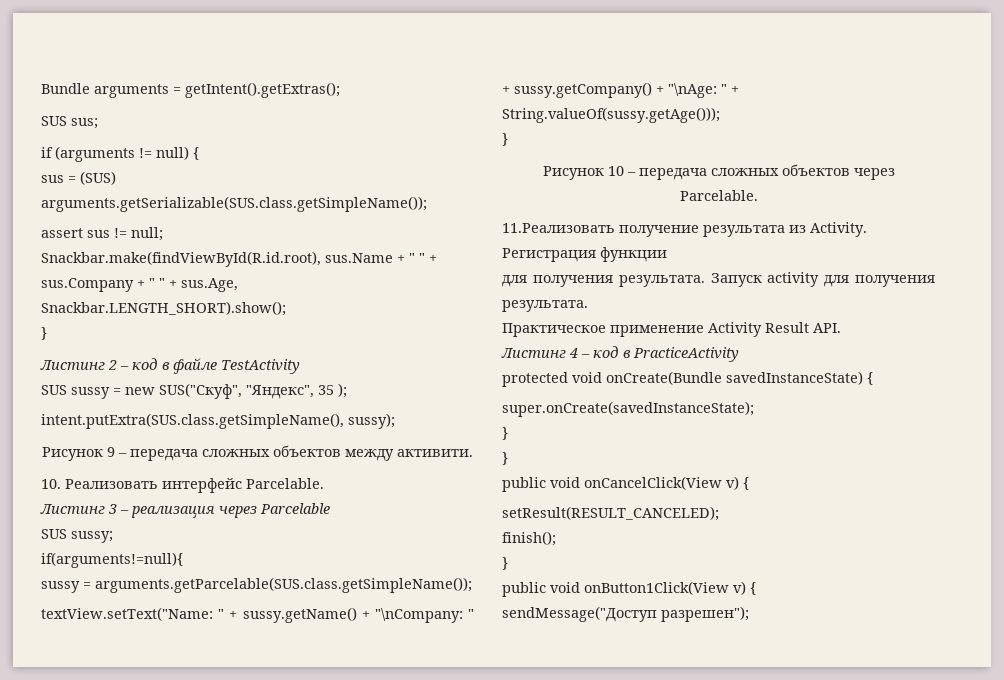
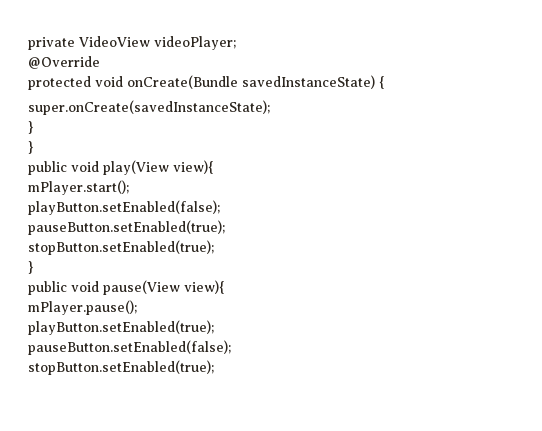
[41,82,340,98] [41,116,98,129] [41,146,199,162] [41,171,116,185] [41,196,427,212] [41,227,163,241] [41,251,437,267] [41,278,238,292] [41,301,286,316] [41,327,47,340] [40,358,300,374] [41,383,347,399] [41,413,395,429] [42,445,473,461] [41,478,324,493] [40,503,330,518] [41,529,113,543] [41,552,183,568] [41,577,472,593] [41,607,475,623] [502,82,739,98] [502,107,720,123] [502,133,508,146] [542,164,895,180] [679,190,758,201] [502,222,867,237] [502,247,667,262] [502,272,935,287] [502,300,588,312] [502,322,841,337] [501,346,739,362] Bundle arguments = getIntent().getExtras(); // SUS sus; // if (arguments != null) { // sus = (SUS) arguments.getSerializable(SUS.class.getSimpleName()); // assert sus != null; // Snackbar.make(findViewById(R.id.root), sus.Name + " " + sus.Company + " " + sus.Age, Snackbar.LENGTH_SHORT).show(); // } // Листинг 2 – код в файле TestActivity // SUS sussy = new SUS("Скуф", "Яндекс", 35 ); // intent.putExtra(SUS.class.getSimpleName(), sussy); // Рисунок 9 – передача сложных объектов между активити. // 10. Реализовать интерфейс Parcelable. // Листинг 3 – реализация через Parcelable // SUS sussy; // if(arguments!=null){ // sussy = arguments.getParcelable(SUS.class.getSimpleName()); // textView.setText("Name: " + sussy.getName() + "\nCompany: " + sussy.getCompany() + "\nAge: " + String.valueOf(sussy.getAge())); // } // Рисунок 10 – передача сложных объектов через Parcelable. // 11.Реализовать получение результата из Activity. Регистрация функции // для получения результата. Запуск activity для получения результата. // Практическое применение Activity Result API. // Листинг 4 – код в PracticeActivity -> [28,36,236,50] [28,56,100,69] private VideoView videoPlayer; // @Override
[584,476,749,490] [502,506,719,521] [502,531,556,546] [502,557,508,570] [502,581,756,597] [502,606,749,622] onCancelClick(View v) { // setResult(RESULT_CANCELED); // finish(); // } // public void onButton1Click(View v) { // sendMessage("Доступ разрешен"); -> [103,160,214,175] [28,180,129,195] [28,200,220,215] [28,220,225,235] [28,240,214,255] [28,261,33,274] [28,280,225,295] [28,300,137,315] [28,320,214,335] [28,340,231,355] [28,360,214,375] play(View view){ // mPlayer.start(); // playButton.setEnabled(false); // pauseButton.setEnabled(true); // stopButton.setEnabled(true); // } // public void pause(View view){ // mPlayer.pause(); // playButton.setEnabled(true); // pauseButton.setEnabled(false); // stopButton.setEnabled(true);

